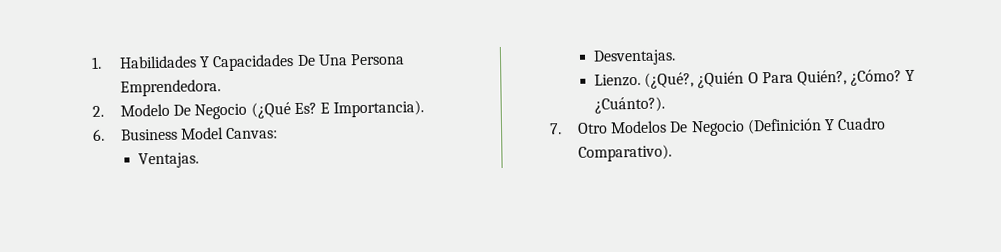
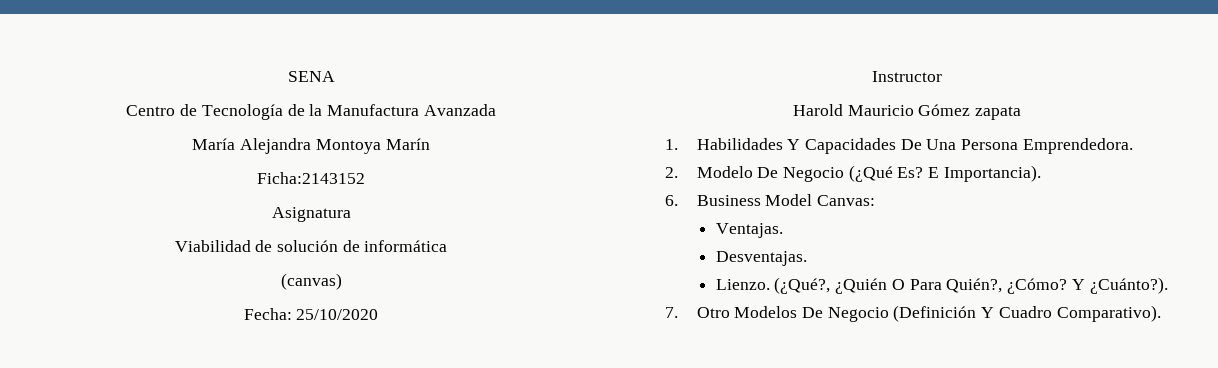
(90, 62) none -> [287,71,335,82] [126,104,496,120] [192,138,430,154] [257,172,365,184] [271,207,351,222] [174,240,448,252] [280,273,342,290] [243,308,379,320] [872,71,942,82] [792,104,1022,120] SENA // Centro de Tecnología de la Manufactura Avanzada // María Alejandra Montoya Marín // Ficha:2143152 // Asignatura // Viabilidad de solución de informática // (canvas) // Fecha: 25/10/2020 // Instructor // Harold Mauricio Gómez zapata //

